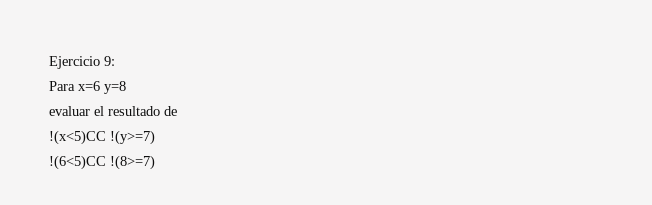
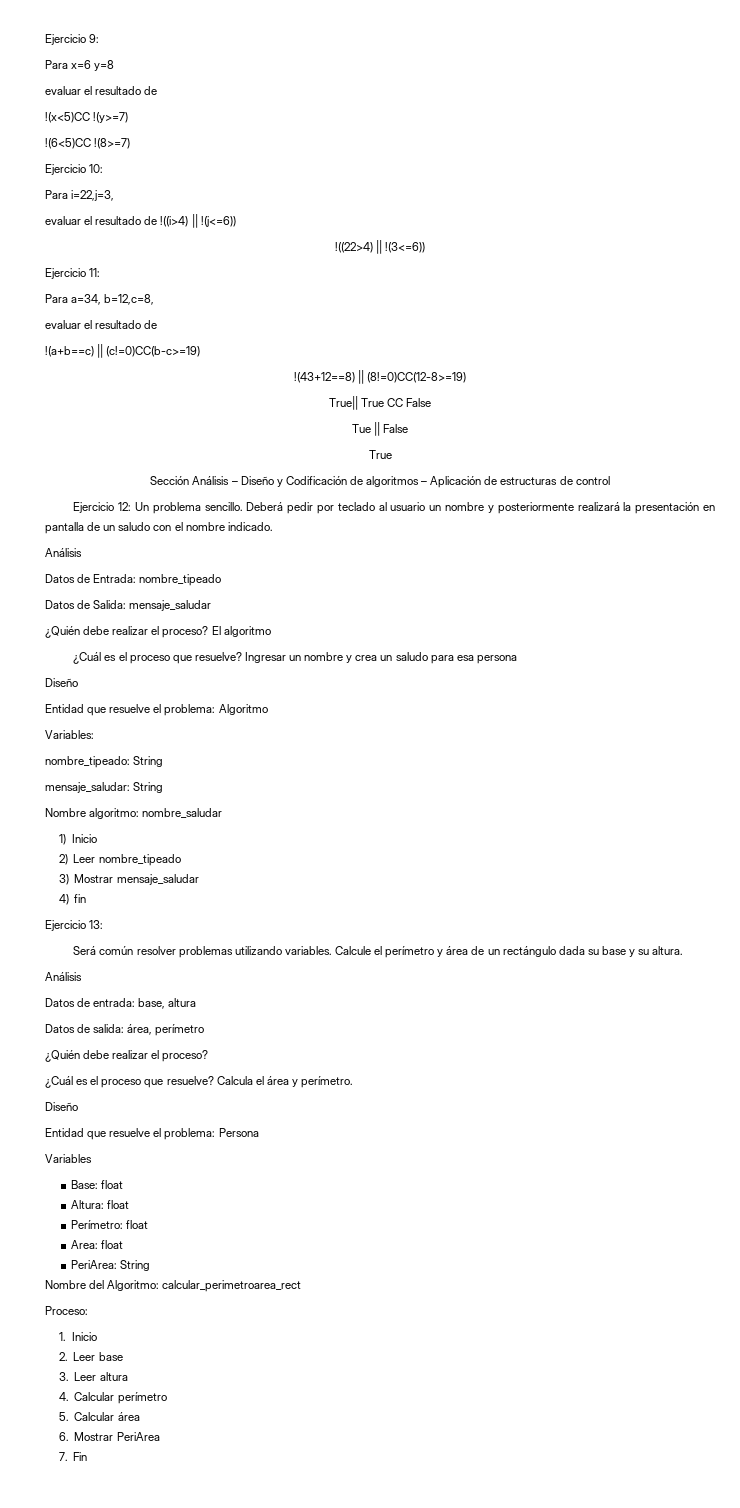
(155, 162) none -> [45,164,104,175] [45,190,115,201] [45,214,236,228] [334,240,426,254] [45,268,101,279] [45,294,155,305] [45,320,158,329] [45,344,201,358] [293,370,467,384] [328,396,432,410] [351,422,409,436] [368,450,392,459] [150,476,610,488] [73,502,715,514] [45,522,273,534] [45,548,82,557] [45,574,222,586] [45,600,212,611] [45,626,271,638] [73,652,517,664] [45,678,78,687] [45,704,268,716] [45,730,94,739] [45,756,164,768] [45,782,164,793] [45,808,223,819] [58,834,98,845] [58,854,181,866] [58,874,199,885] [58,894,87,905] [45,920,104,931] [73,946,684,958] [45,972,82,981] [45,998,197,1009] [45,1024,205,1036] [45,1050,209,1062] [45,1076,354,1088] [45,1102,78,1111] [45,1128,259,1140] [45,1154,92,1163] [71,1180,124,1189] [71,1200,130,1209] [71,1220,149,1229] [71,1240,124,1249] [71,1260,151,1271] [45,1280,302,1292] [45,1306,88,1315] [58,1332,98,1341] [58,1352,123,1361] [58,1372,128,1381] [58,1392,167,1404] [58,1412,140,1421] [58,1432,160,1441] [58,1452,88,1461] // Ejercicio 10: // Para i=22,j=3, // evaluar el resultado de !((i>4) || !(j<=6)) // !((22>4) || !(3<=6)) // Ejercicio 11: // Para a=34, b=12,c=8, // evaluar el resultado de // !(a+b==c) || (c!=0)CC(b-c>=19) // !(43+12==8) || (8!=0)CC(12-8>=19) // True|| True CC False // Tue || False // True // Sección Análisis – Diseño y Codificación de algoritmos – Aplicación de estructuras de control // Ejercicio 12: Un problema sencillo. Deberá pedir por teclado al usuario un nombre y posteriormente realizará la presentación en pantalla de un saludo con el nombre indicado. // Análisis // Datos de Entrada: nombre_tipeado // Datos de Salida: mensaje_saludar // ¿Quién debe realizar el proceso? El algoritmo // ¿Cuál es el proceso que resuelve? Ingresar un nombre y crea un saludo para esa persona // Diseño // Entidad que resuelve el problema: Algoritmo // Variables: // nombre_tipeado: String // mensaje_saludar: String // Nombre algoritmo: nombre_saludar // 1) Inicio // 2) Leer nombre_tipeado // 3) Mostrar mensaje_saludar // 4) fin // Ejercicio 13: // Será común resolver problemas utilizando variables. Calcule el perímetro y área de un rectángulo dada su base y su altura. // Análisis // Datos de entrada: base, altura // Datos de salida: área, perímetro // ¿Quién debe realizar el proceso? // ¿Cuál es el proceso que resuelve? Calcula el área y perímetro. // Diseño // Entidad que resuelve el problema: Persona // Variables // Base: float // Altura: float // Perímetro: float // Area: float // PeriArea: String // Nombre del Algoritmo: calcular_perimetroarea_rect // Proceso: // 1. Inicio // 2. Leer base // 3. Leer altura // 4. Calcular perímetro // 5. Calcular área // 6. Mostrar PeriArea // 7. Fin

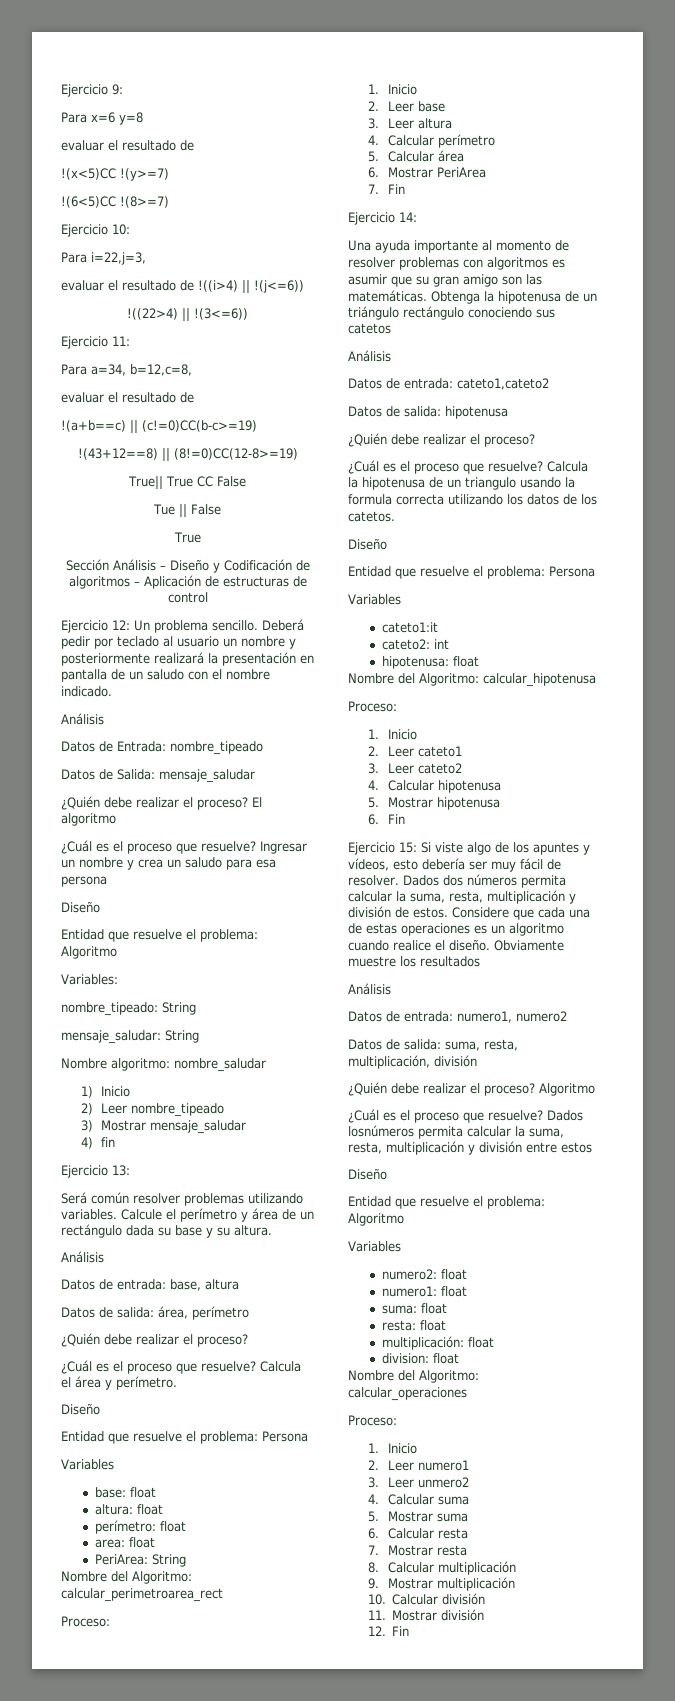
[71,1180,124,1189] [71,1200,130,1209] [71,1220,149,1229] [71,1240,99,1249] Base: float // Altura: float // Perímetro: float // Area: -> [95,1487,157,1498] [95,1504,164,1515] [95,1520,187,1534] [95,1539,126,1548] base: float // altura: float // perímetro: float // area:
(88, 1456) none -> [348,212,417,225] [348,240,569,253] [348,257,565,270] [348,274,542,287] [348,290,597,304] [348,306,555,320] [348,323,391,334] [348,350,391,362] [348,378,549,390] [348,406,508,419] [348,433,535,447] [348,460,588,474] [348,477,575,490] [348,494,597,505] [348,511,395,522] [348,538,387,550] [348,566,595,579] [348,594,401,605] [382,622,439,633] [382,639,450,650] [382,656,480,669] [348,673,596,687] [348,701,397,712] [367,729,417,740] [367,746,462,757] [367,763,462,774] [367,780,501,793] [367,797,500,810] [367,814,405,825] [348,842,590,855] [348,858,561,872] [348,874,566,888] [348,890,576,904] [348,906,590,920] [348,923,564,936] [348,939,564,951] [348,956,480,967] [348,983,391,995] [348,1011,567,1023] [348,1039,518,1051] [348,1055,477,1069] [348,1082,595,1096] [348,1109,583,1123] [348,1125,564,1139] [348,1141,592,1155] [348,1168,387,1180] [348,1196,545,1209] [348,1213,404,1226] [348,1241,401,1252] [382,1269,468,1280] [382,1286,468,1297] [382,1303,448,1314] [382,1320,447,1331] [382,1336,495,1350] [382,1353,460,1364] [348,1370,479,1383] [348,1387,467,1401] [348,1415,397,1426] [367,1443,417,1454] [367,1460,469,1471] [367,1477,469,1488] [367,1494,469,1505] [367,1511,468,1522] [367,1528,468,1539] [367,1545,467,1556] [367,1561,516,1575] [367,1577,515,1591] [367,1593,486,1605] [367,1609,485,1621] [367,1626,410,1636] // Ejercicio 14: // Una ayuda importante al momento de resolver problemas con algoritmos es asumir que su gran amigo son las matemáticas. Obtenga la hipotenusa de un triángulo rectángulo conociendo sus catetos // Análisis // Datos de entrada: cateto1,cateto2 // Datos de salida: hipotenusa // ¿Quién debe realizar el proceso? // ¿Cuál es el proceso que resuelve? Calcula la hipotenusa de un triangulo usando la formula correcta utilizando los datos de los catetos. // Diseño // Entidad que resuelve el problema: Persona // Variables // cateto1:it // cateto2: int // hipotenusa: float // Nombre del Algoritmo: calcular_hipotenusa // Proceso: // 1. Inicio // 2. Leer cateto1 // 3. Leer cateto2 // 4. Calcular hipotenusa // 5. Mostrar hipotenusa // 6. Fin // Ejercicio 15: Si viste algo de los apuntes y vídeos, esto debería ser muy fácil de resolver. Dados dos números permita calcular la suma, resta, multiplicación y división de estos. Considere que cada una de estas operaciones es un algoritmo cuando realice el diseño. Obviamente muestre los resultados // Análisis // Datos de entrada: numero1, numero2 // Datos de salida: suma, resta, multiplicación, división // ¿Quién debe realizar el proceso? Algoritmo // ¿Cuál es el proceso que resuelve? Dados losnúmeros permita calcular la suma, resta, multiplicación y división entre estos // Diseño // Entidad que resuelve el problema: Algoritmo // Variables // numero2: float // numero1: float // suma: float // resta: float // multiplicación: float // division: float // Nombre del Algoritmo: calcular_operaciones // Proceso: // 1. Inicio // 2. Leer numero1 // 3. Leer unmero2 // 4. Calcular suma // 5. Mostrar suma // 6. Calcular resta // 7. Mostrar resta // 8. Calcular multiplicación // 9. Mostrar multiplicación // 10. Calcular división // 11. Mostrar división // 12. Fin

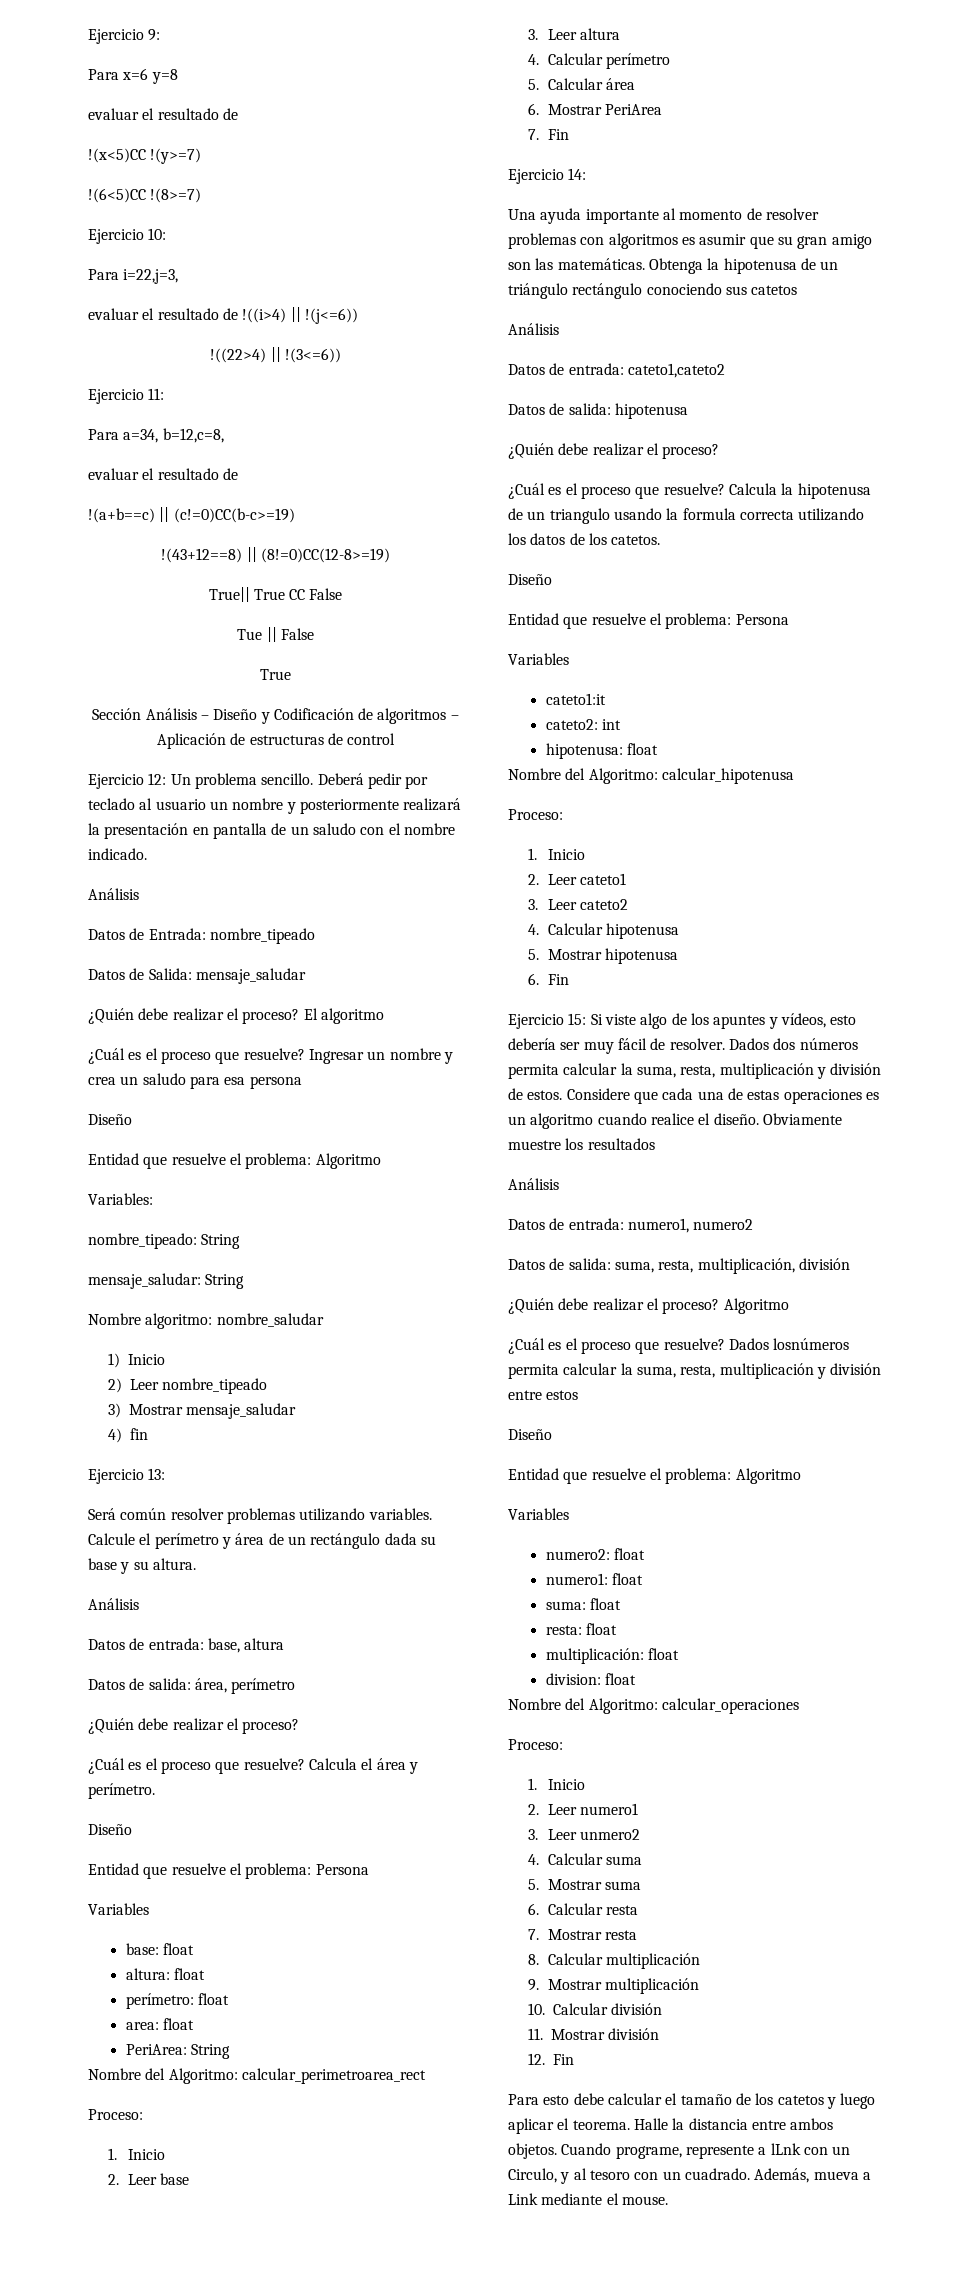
(410, 1631) none -> [508,2093,876,2109] [508,2118,834,2134] [508,2143,851,2159] [508,2168,871,2184] [508,2193,668,2205] // Para esto debe calcular el tamaño de los catetos y luego aplicar el teorema. Halle la distancia entre ambos objetos. Cuando programe, represente a lLnk con un Circulo, y al tesoro con un cuadrado. Además, mueva a Link mediante el mouse.

